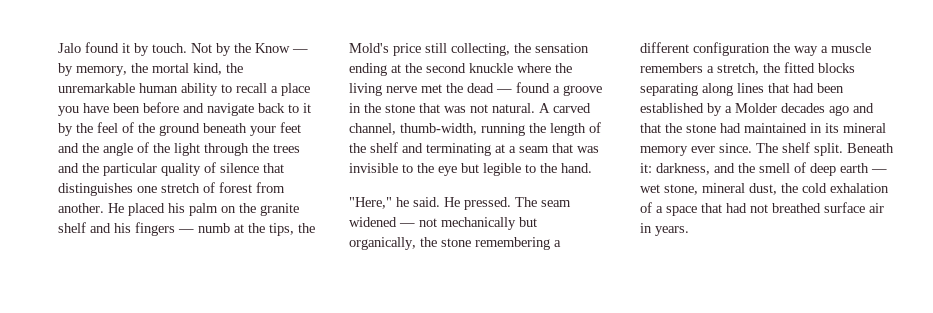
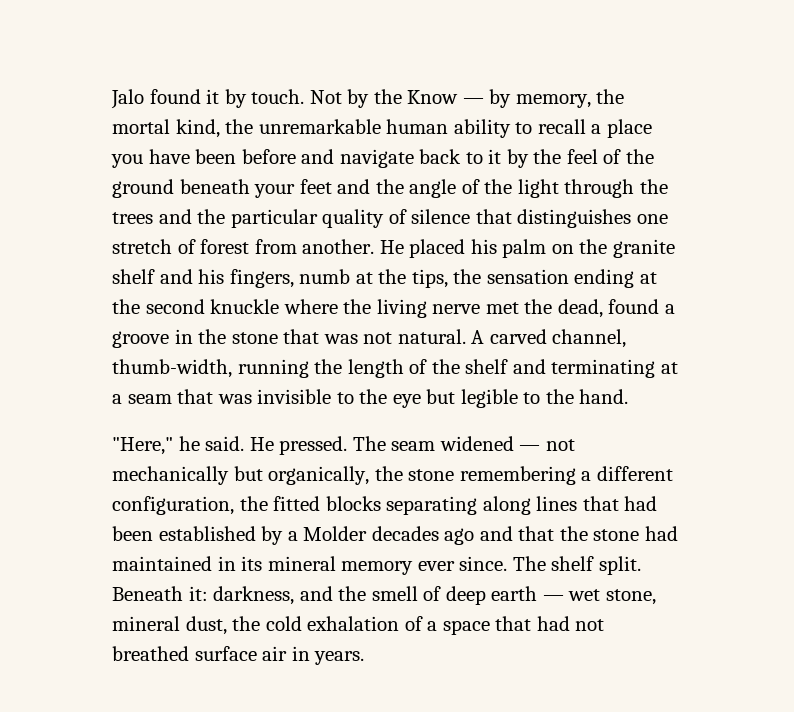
[135,222,194,236] fingers — -> [229,269,294,288] fingers,
[349,43,531,56] Mold's price still collecting, the -> (482, 276) none
[467,83,512,93] dead — -> [557,299,603,318] dead,
[693,42,871,56] [640,63,759,75] configuration the way a muscle remembers a stretch, -> [112,496,234,515] configuration,

